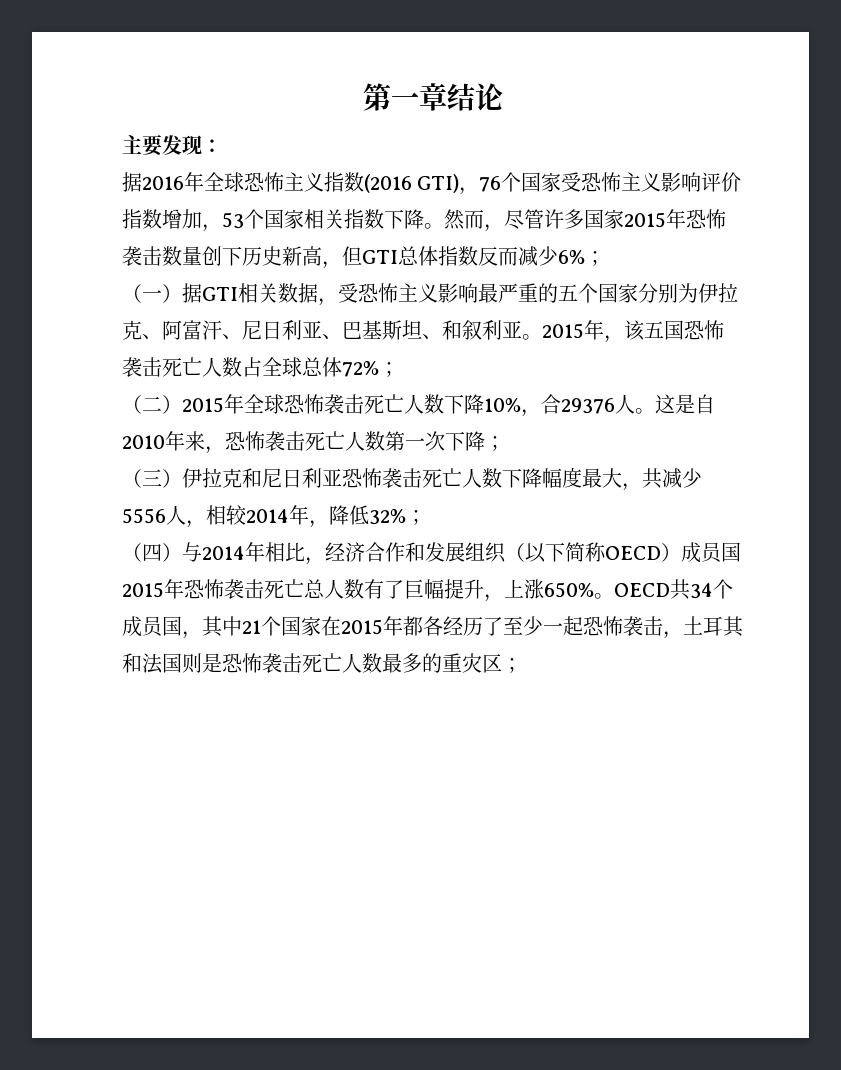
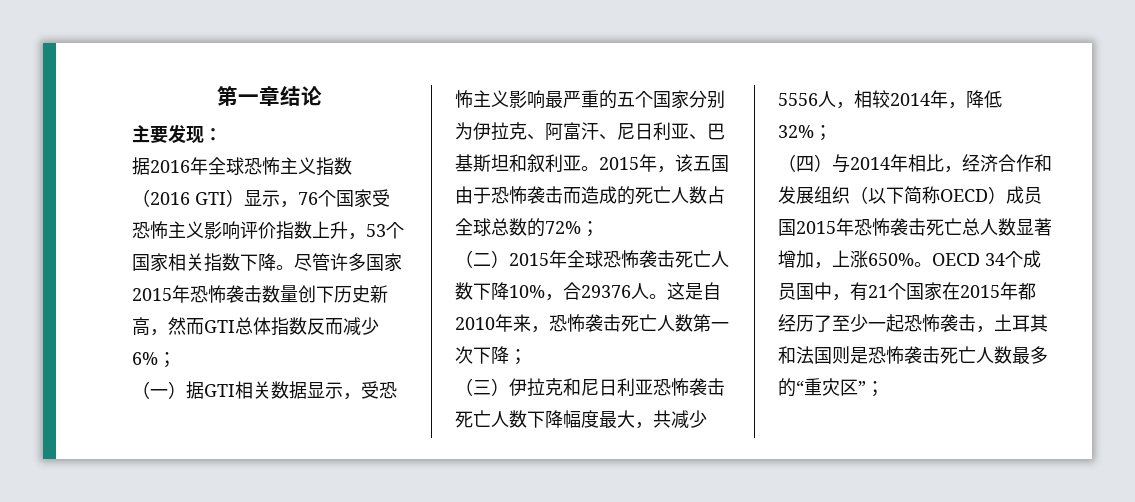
[364,174,460,193] (2016 GTI) -> [132,189,280,207] （2016 GTI）显示
[162,209,202,229] 增加 -> [312,221,348,239] 上升
[444,209,504,232] 然而， -> (294, 267) none
[342,246,362,266] 但 -> [168,317,204,335] 然而
(318, 293) none -> [307,382,343,399] 显示
[422,334,442,339] 、 -> (509, 162) none
[684,320,724,340] [122,357,162,377] 恐怖袭击 -> [455,186,635,205] 由于恐怖袭击而造成的
[322,357,342,377] 体 -> [509,218,545,237] 数的
[364,579,484,599] 有了巨幅提升 -> [1016,218,1052,236] [778,250,814,268] 显著增加
[670,579,690,600] 共 -> (980, 259) none
[182,616,242,639] ，其中 -> [814,282,868,301] 中，有
[423,616,443,636] 各 -> (1036, 291) none
[442,653,502,673] 重灾区 -> [796,378,866,396] “重灾区”

